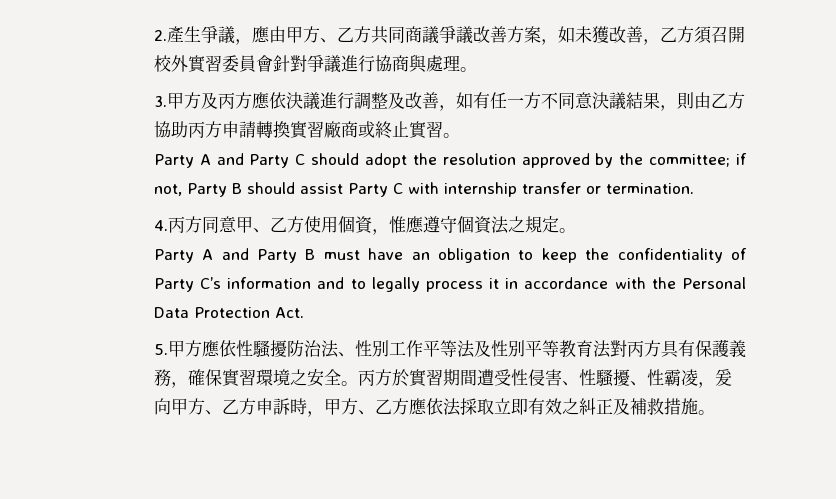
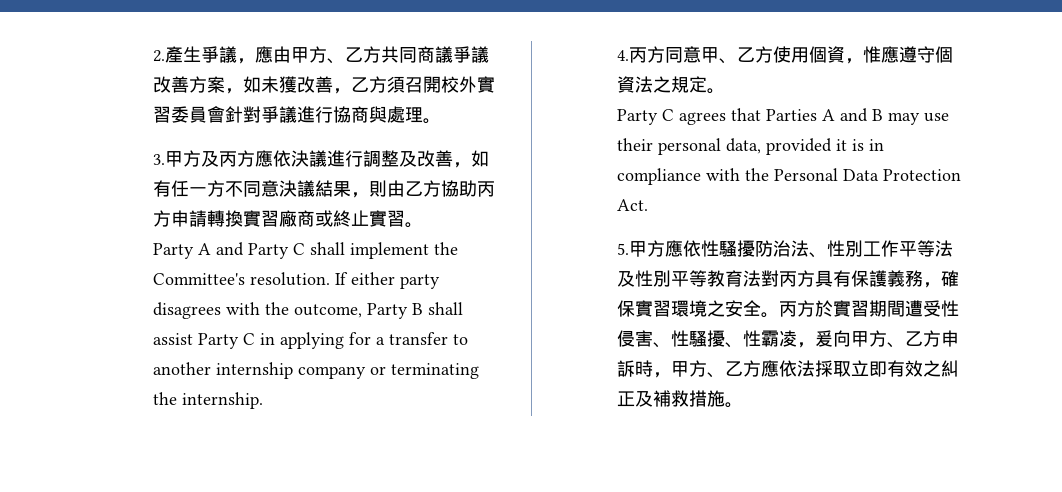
[311,153,748,168] [153,182,295,197] should adopt the resolution approved by the committee; if not, Party B should -> [309,242,458,259] [152,272,440,289] [152,302,463,319] shall implement the Committee's resolution. If either party disagrees with the outcome, Party B shall
[407,182,694,197] with internship transfer or termination. -> [259,332,468,349] [152,362,479,379] [152,392,263,409] in applying for a transfer to another internship company or terminating the internship.
[202,248,747,263] [153,277,609,292] A and Party B must have an obligation to keep the confidentiality of Party C’s information and to legally process it in accordance -> [661,108,949,125] [616,138,884,155] [616,168,701,185] C agrees that Parties A and B may use their personal data, provided it is in compliance

